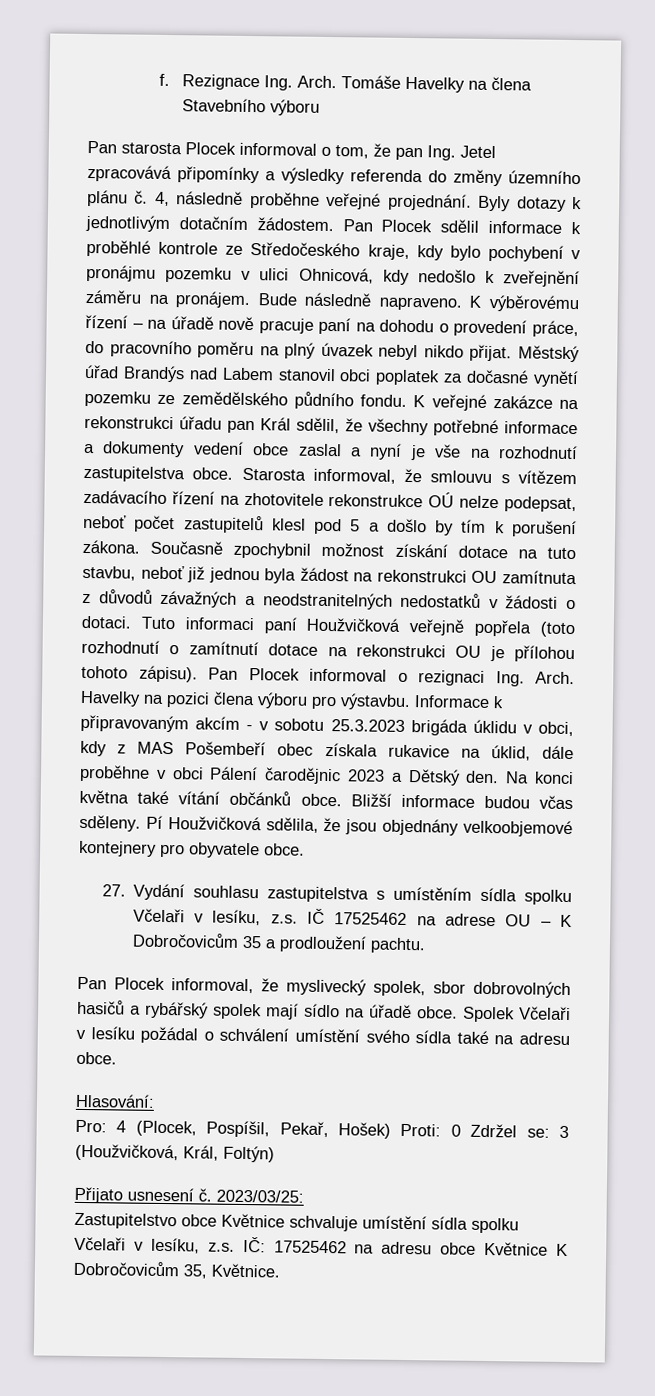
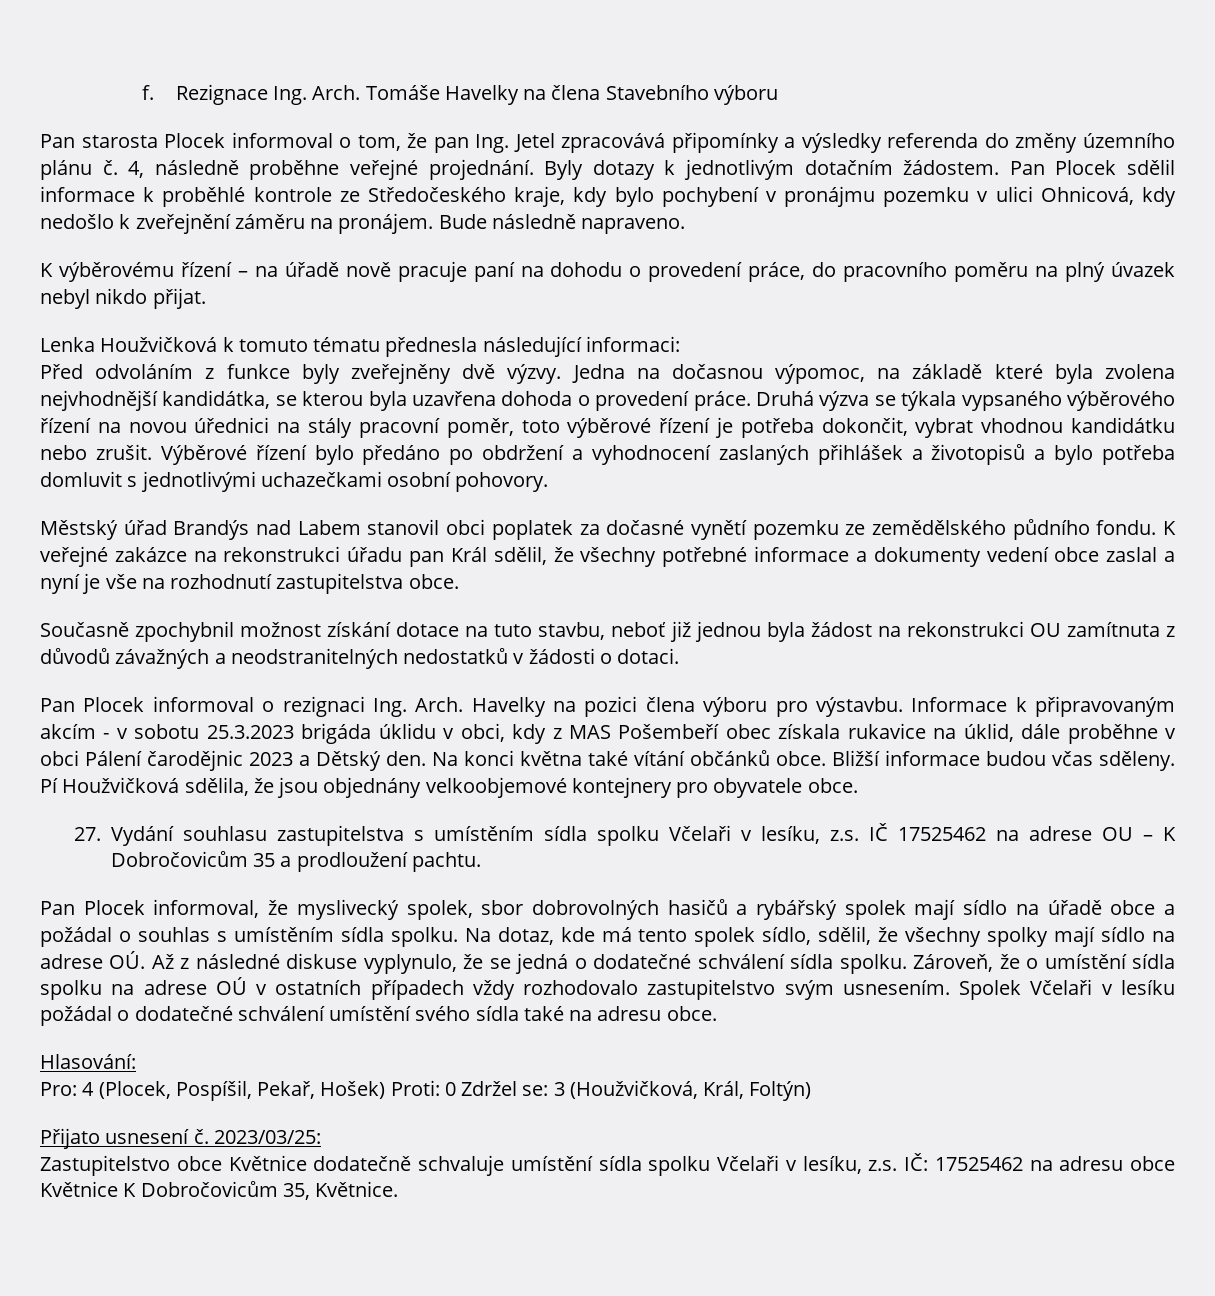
(462, 303) none -> (686, 226) //
(513, 353) none -> [40,336,680,357] [40,363,1175,384] [40,390,1175,411] [40,417,1175,438] [40,444,1175,465] [40,471,549,492] // Lenka Houžvičková k tomuto tématu přednesla následující informaci: // Před odvoláním z funkce byly zveřejněny dvě výzvy. Jedna na dočasnou výpomoc, na základě které byla zvolena nejvhodnější kandidátka, se kterou byla uzavřena dohoda o provedení práce. Druhá výzva se týkala vypsaného výběrového řízení na novou úřednici na stály pracovní poměr, toto výběrové řízení je potřeba dokončit, vybrat vhodnou kandidátku nebo zrušit. Výběrové řízení bylo předáno po obdržení a vyhodnocení zaslaných přihlášek a životopisů a bylo potřeba domluvit s jednotlivými uchazečkami osobní pohovory. //
[241,467,577,485] [83,489,577,513] [83,514,577,538] [82,539,140,554] Starosta informoval, že smlouvu s vítězem zadávacího řízení na zhotovitele rekonstrukce OÚ nelze podepsat, neboť počet zastupitelů klesl pod 5 a došlo by tím k porušení zákona. -> (459, 581) //
[140,616,575,638] [81,639,575,663] [81,665,198,683] Tuto informaci paní Houžvičková veřejně popřela (toto rozhodnutí o zamítnutí dotace na rekonstrukci OU je přílohou tohoto zápisu). -> (680, 656) //
[417,1006,458,1019] obce. -> [1110,900,1176,915] [40,926,1176,947] [40,951,1176,974] [40,977,950,1000] obce a požádal o souhlas s umístěním sídla spolku. Na dotaz, kde má tento spolek sídlo, sdělil, že všechny spolky mají sídlo na adrese OÚ. Až z následné diskuse vyplynulo, že se jedná o dodatečné schválení sídla spolku. Zároveň, že o umístění sídla spolku na adrese OÚ v ostatních případech vždy rozhodovalo zastupitelstvo svým usnesením.
(214, 1036) none -> [134,1006,233,1021] dodatečné
(285, 1220) none -> [313,1156,412,1171] dodatečně

